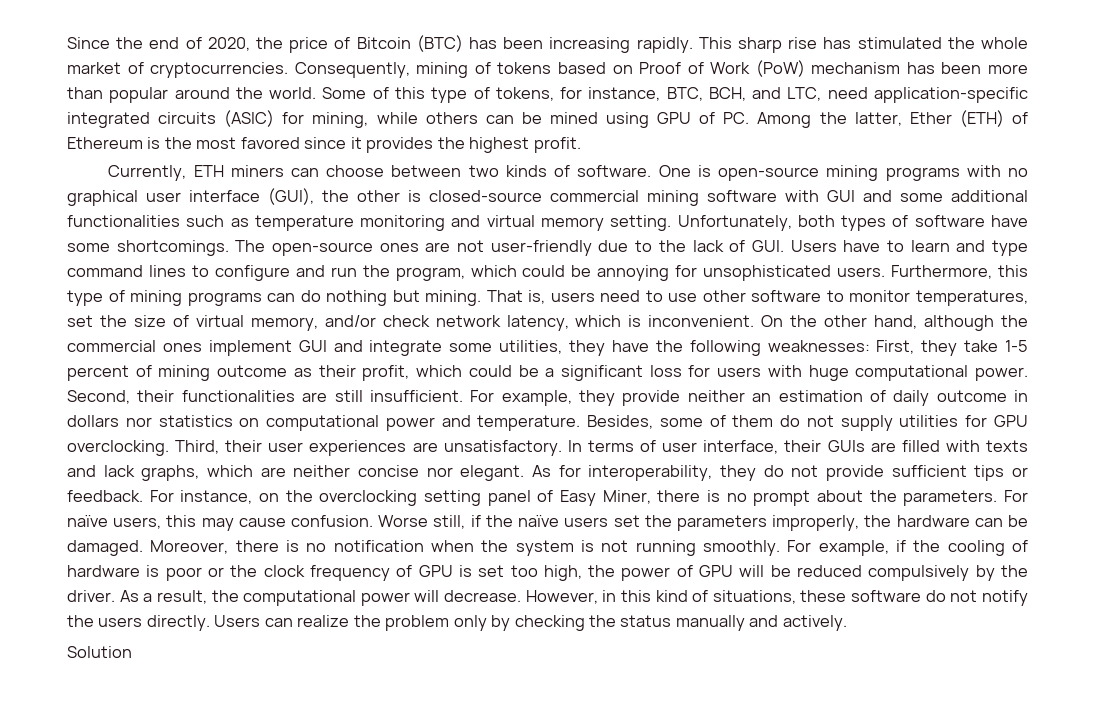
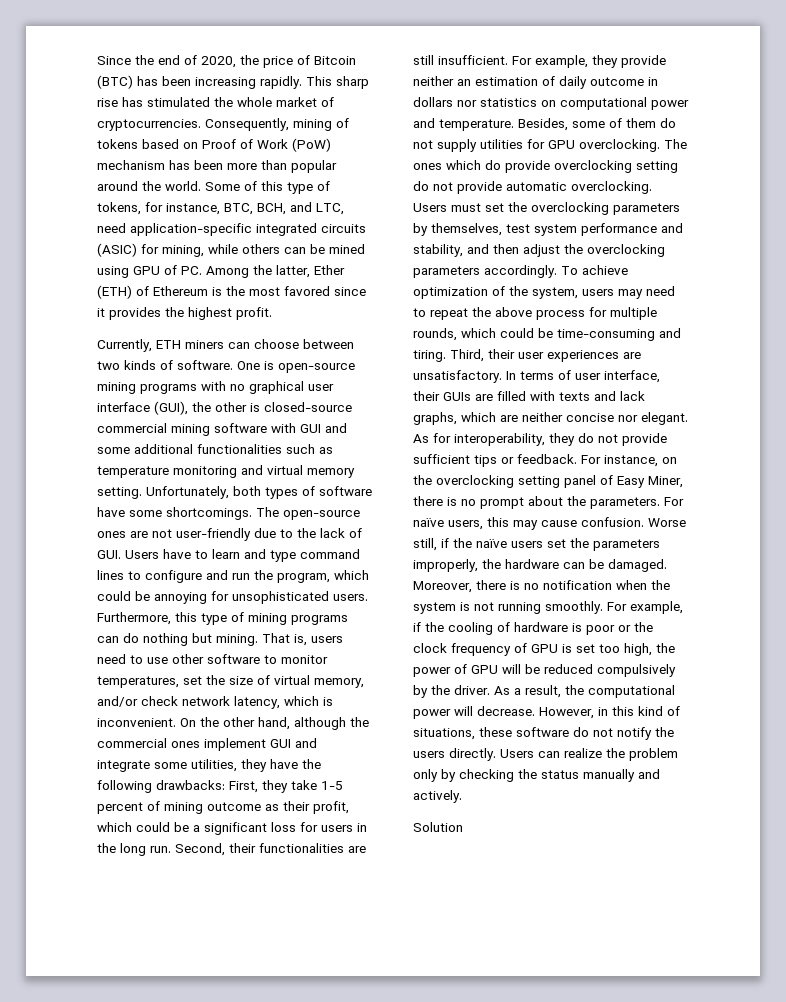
[767,340,870,352] weaknesses: -> [156,780,225,790] drawbacks:
[767,365,1028,381] with huge computational power. -> [357,823,367,832] [97,843,171,856] in the long run.
(169, 448) none -> [664,139,687,149] [413,160,678,173] [413,181,652,194] [413,202,680,215] [413,223,683,236] [413,244,665,257] [413,265,628,278] [413,286,675,299] [413,307,657,320] [413,328,681,341] [413,350,446,362] The ones which do provide overclocking setting do not provide automatic overclocking. Users must set the overclocking parameters by themselves, test system performance and stability, and then adjust the overclocking parameters accordingly. To achieve optimization of the system, users may need to repeat the above process for multiple rounds, which could be time-consuming and tiring.

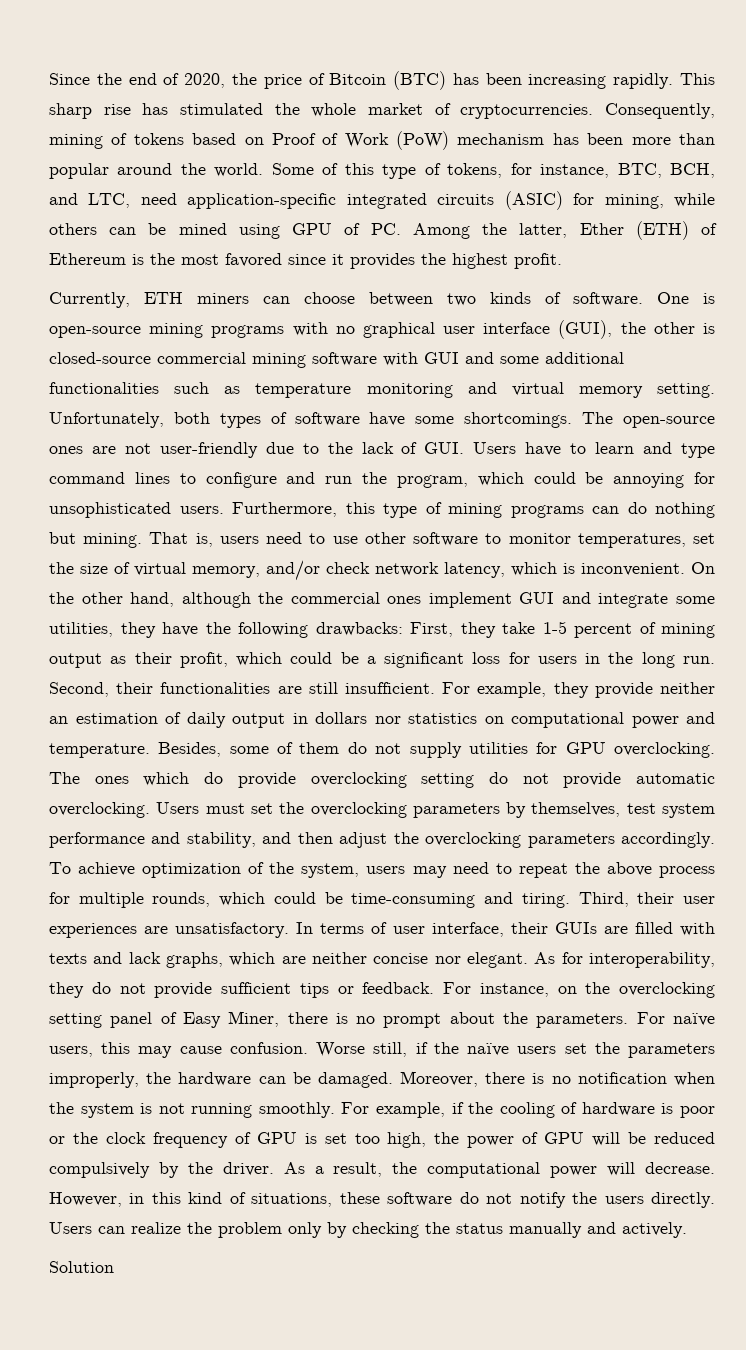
[207,802,261,811] outcome -> [49,653,102,668] output
[590,77,644,86] outcome -> [232,713,285,728] output

